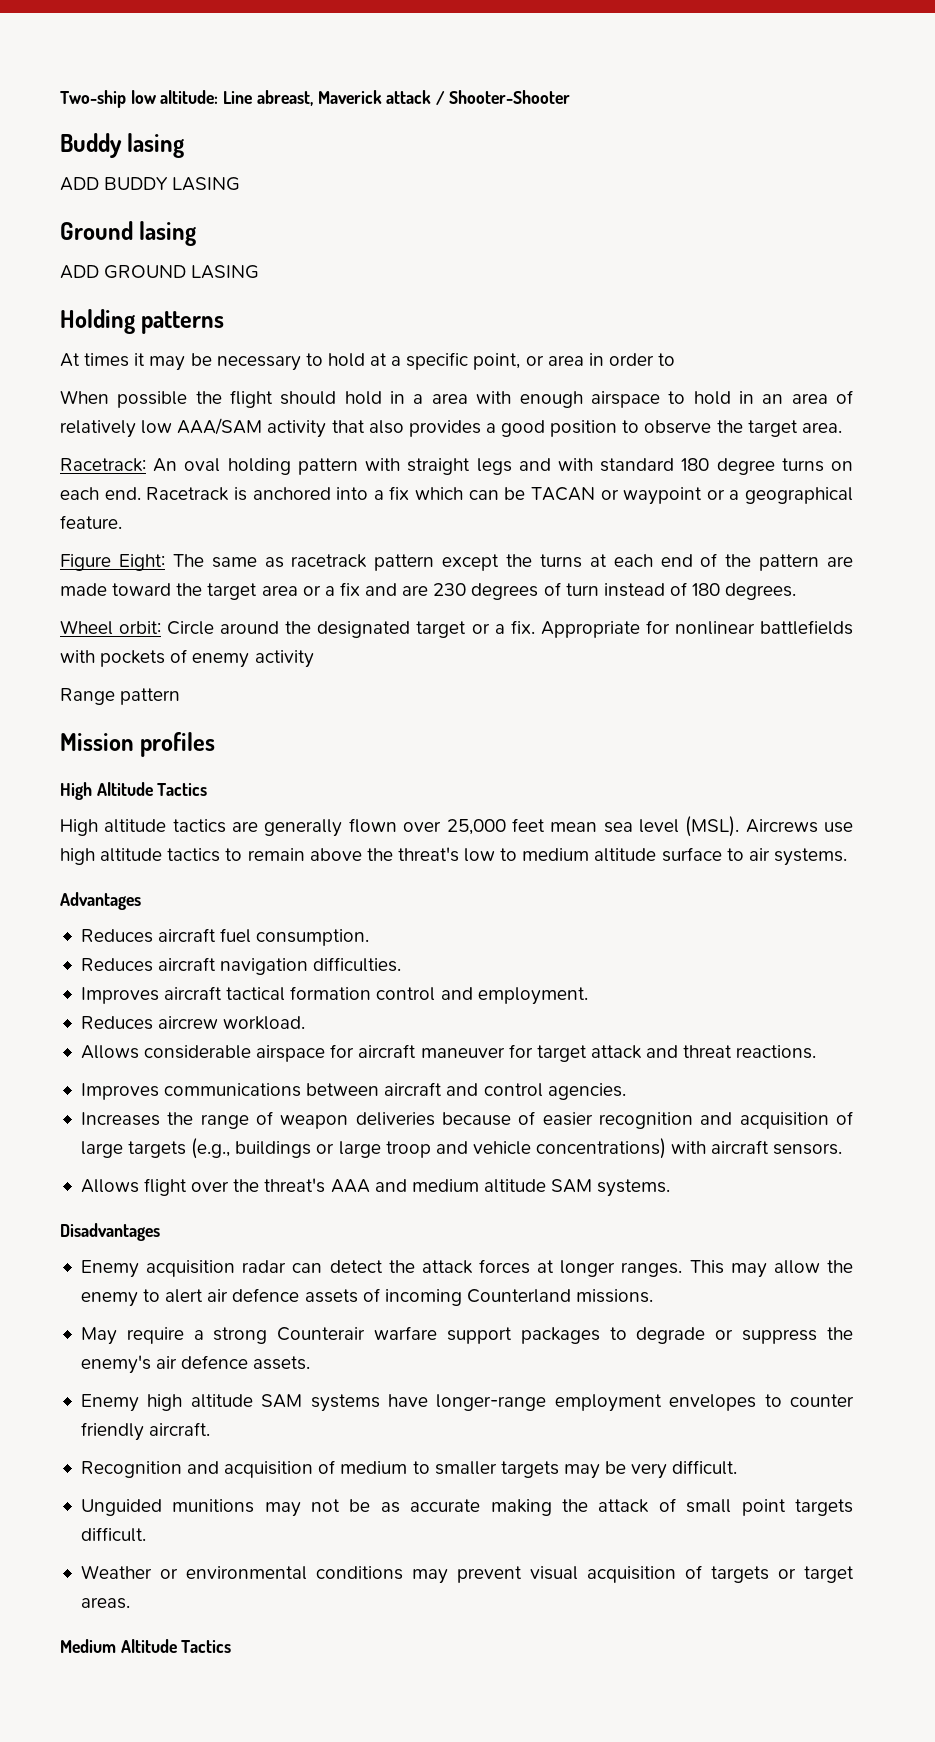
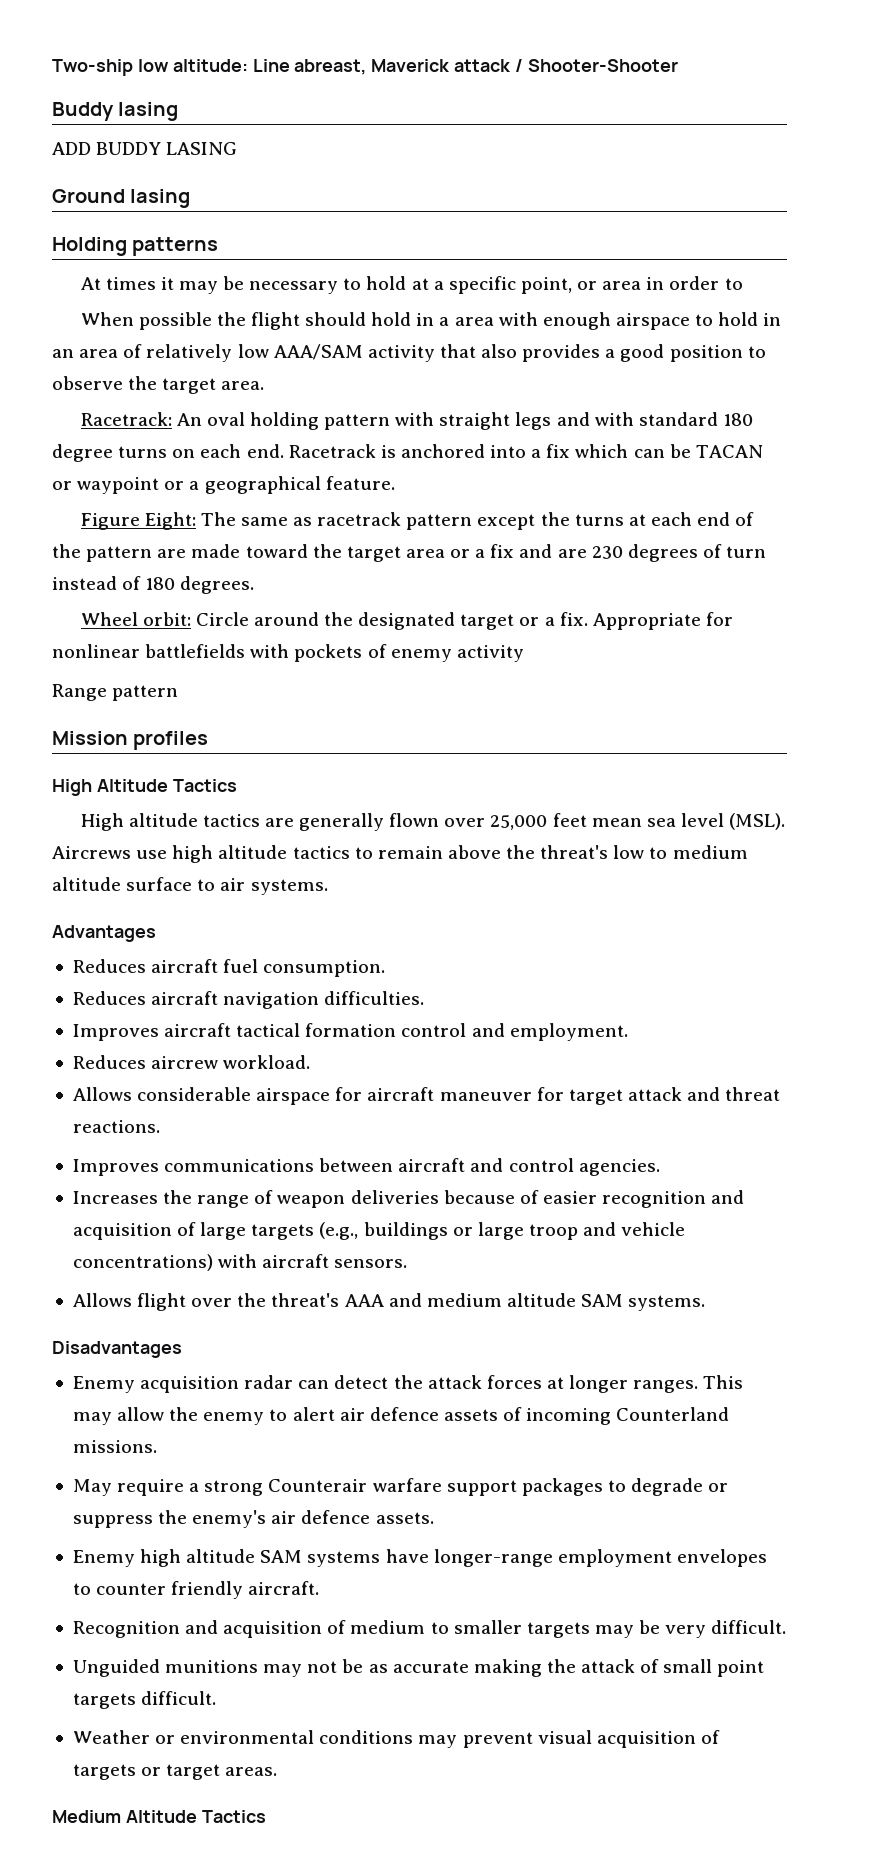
[60,265,260,279] // ADD GROUND LASING -> (191, 198) none

